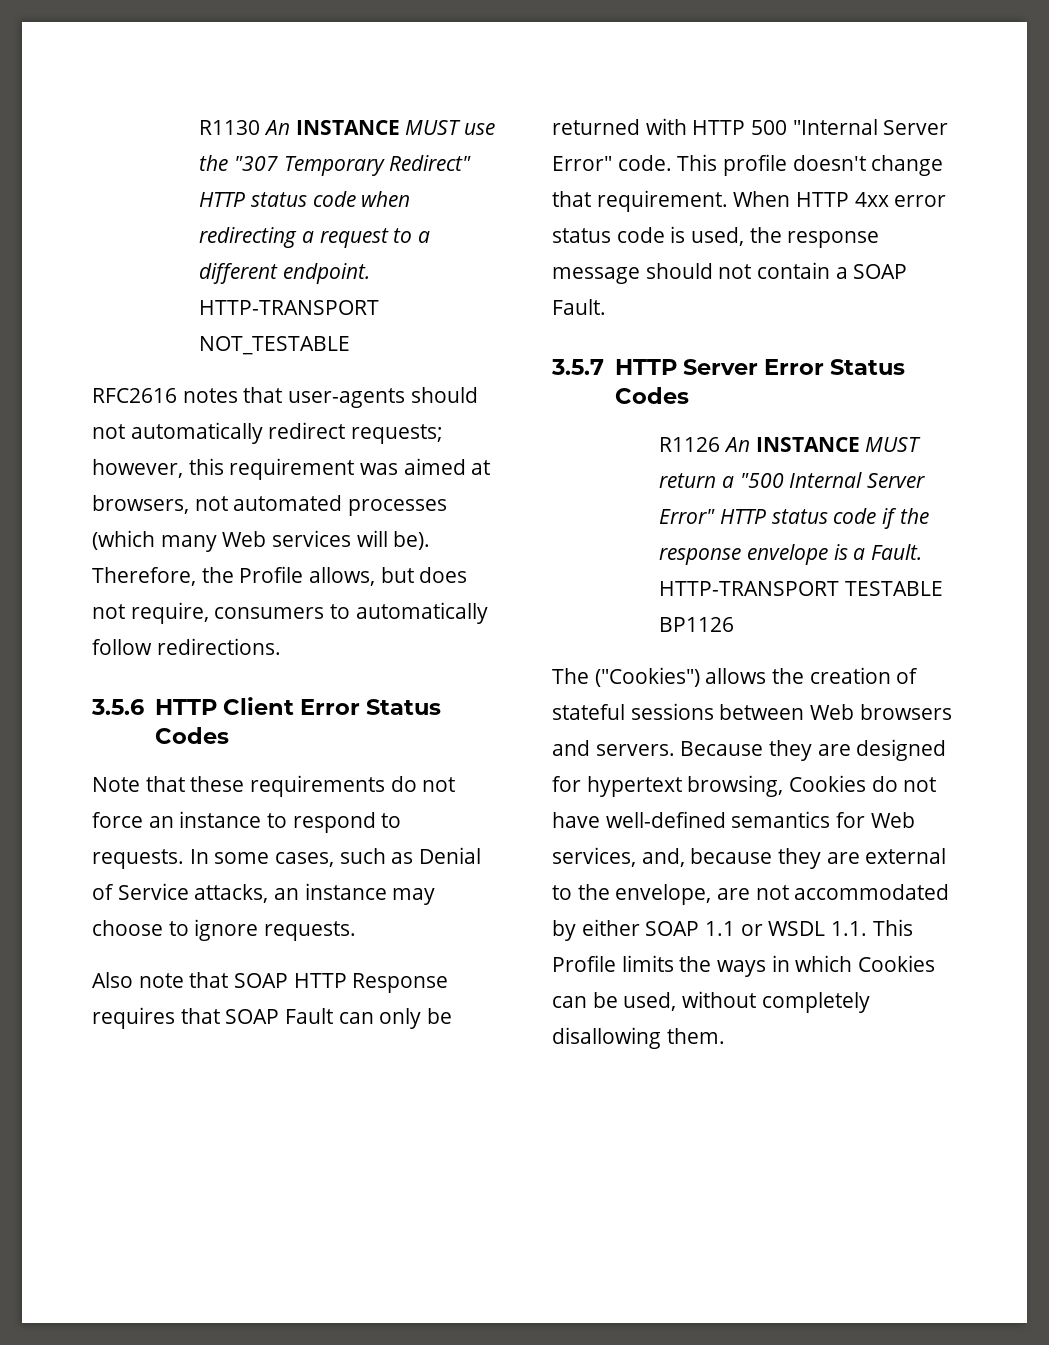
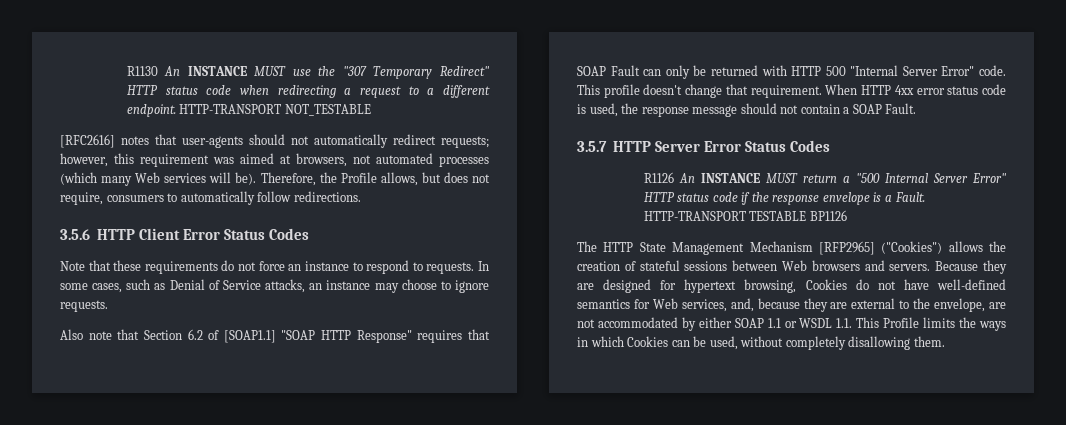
[92,388,177,403] RFC2616 -> [60,134,115,148] [RFC2616]
[234,973,449,993] SOAP HTTP Response -> [143,329,412,343] Section 6.2 of [SOAP1.1] "SOAP HTTP Response"
(589, 676) none -> [603,241,875,255] HTTP State Management Mechanism [RFP2965]

